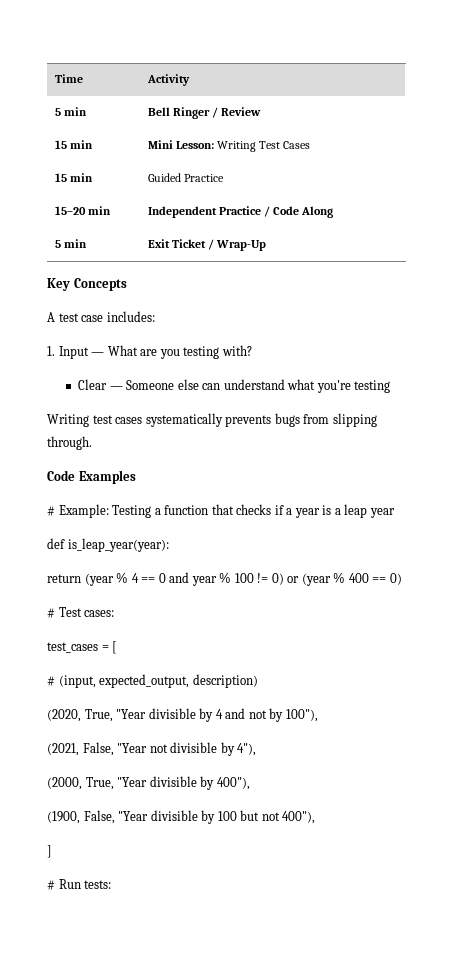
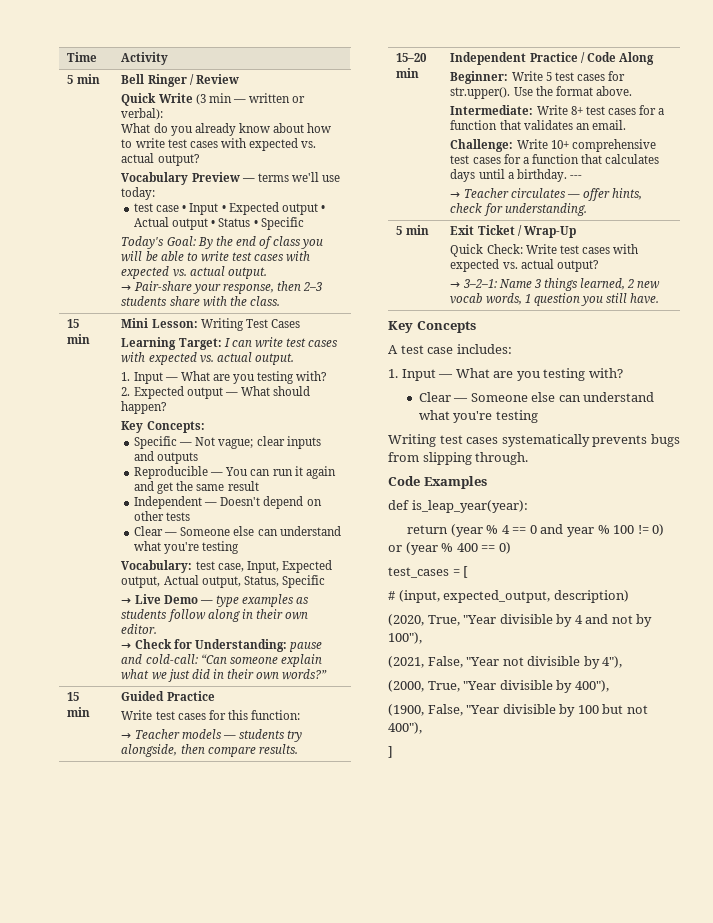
(262, 111) none -> [121,93,306,106] [121,108,164,120] [121,123,332,136] [121,138,317,151] [121,153,200,166] [121,172,340,185] [121,187,156,200] [134,202,325,215] [134,217,304,230] [121,236,324,249] [121,251,311,262] [121,266,267,279] [121,281,322,294] [121,296,280,307] // Quick Write (3 min — written or verbal): // What do you already know about how to write test cases with expected vs. actual output? // Vocabulary Preview — terms we'll use today: // test case • Input • Expected output • Actual output • Status • Specific // Today's Goal: By the end of class you will be able to write test cases with expected vs. actual output. // → Pair-share your response, then 2–3 students share with the class.
[55,173,94,182] [148,173,225,182] // 15 min | Guided Practice -> [121,337,339,350] [121,352,294,365] [121,371,328,384] [121,386,310,399] [121,401,168,414] [121,421,205,433] [134,436,321,449] [134,451,199,464] [134,466,336,479] [134,481,259,494] [134,496,322,509] [134,511,191,521] [134,526,341,536] [134,541,240,554] [121,560,332,573] [121,575,325,588] [121,594,310,607] [121,609,308,622] [121,624,158,634] [121,639,322,652] [121,654,322,667] [121,669,328,682] [67,692,80,701] [67,707,91,717] [121,691,215,701] [121,710,300,720] [121,729,302,742] [121,744,298,757] // Learning Target: I can write test cases with expected vs. actual output. // 1. Input — What are you testing with? // 2. Expected output — What should happen? // Key Concepts: // Specific — Not vague; clear inputs and outputs // Reproducible — You can run it again and get the same result // Independent — Doesn't depend on other tests // Clear — Someone else can understand what you're testing // Vocabulary: test case, Input, Expected output, Actual output, Status, Specific // → Live Demo — type examples as students follow along in their own editor. // → Check for Understanding: pause and cold-call: “Can someone explain what we just did in their own words?” // 15 min | Guided Practice // Write test cases for this function: // → Teacher models — students try alongside, then compare results.
(334, 212) none -> [450,71,625,84] [450,86,632,99] [450,105,665,115] [450,120,626,130] [450,139,656,152] [450,154,660,164] [450,169,582,182] [450,188,642,201] [450,203,587,216] // Beginner: Write 5 test cases for str.upper(). Use the format above. // Intermediate: Write 8+ test cases for a function that validates an email. // Challenge: Write 10+ comprehensive test cases for a function that calculates days until a birthday. --- // → Teacher circulates — offer hints, check for understanding.
(267, 245) none -> [450,244,638,257] [450,259,599,272] [450,278,661,291] [450,293,660,306] // Quick Check: Write test cases with expected vs. actual output? // → 3–2–1: Name 3 things learned, 2 new vocab words, 1 question you still have.
[47,504,395,518] // # Example: Testing a function that checks if a year is a leap year -> (487, 482) none
[47,607,115,618] // # Test cases: -> (511, 548) none
[47,879,112,890] // # Run tests: -> (393, 752) none

